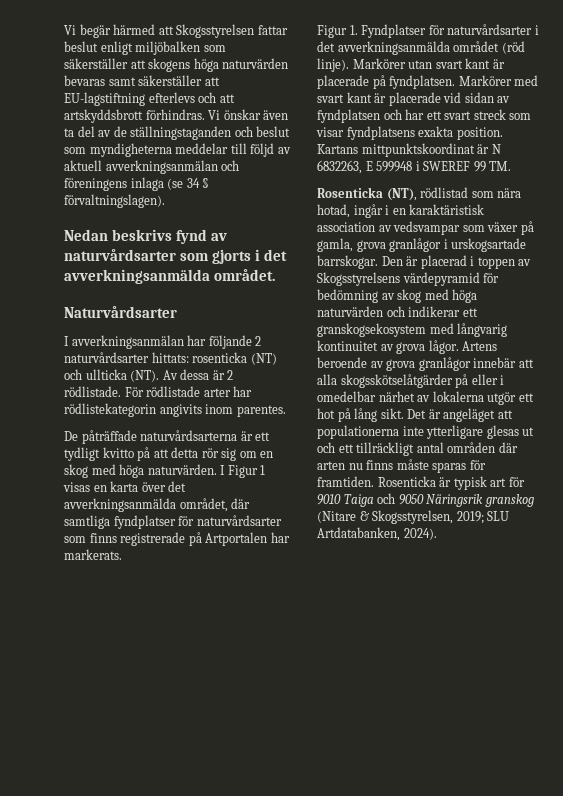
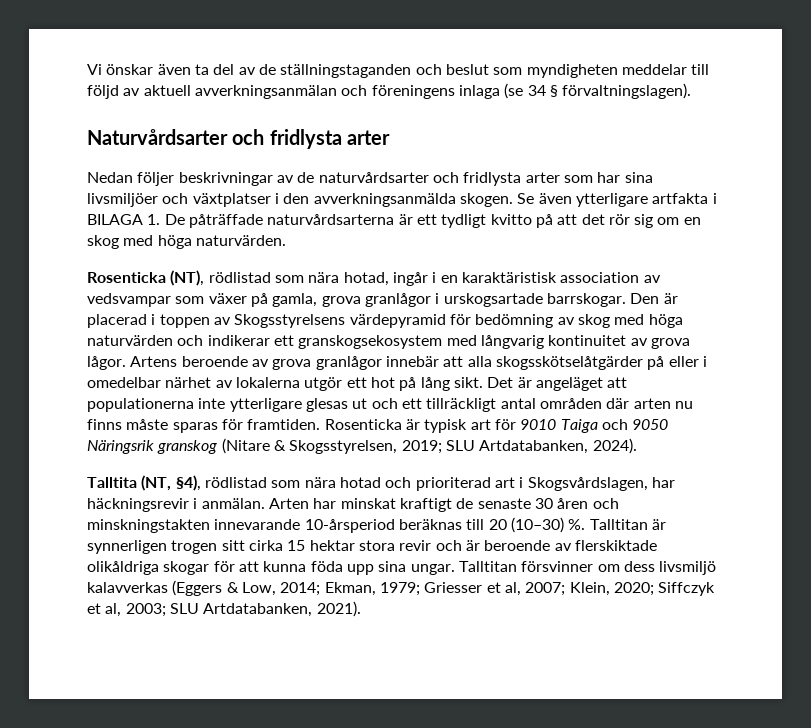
[64,24,288,38] [64,41,226,55] [64,58,289,72] [64,75,220,86] [64,92,235,106] [64,109,221,123] Vi begär härmed att Skogsstyrelsen fattar beslut enligt miljöbalken som säkerställer att skogens höga naturvärden bevaras samt säkerställer att EU-lagstiftning efterlevs och att artskyddsbrott förhindras. Vi -> [87,64,102,75] Vi
[89,143,172,157] myndigheterna -> [526,64,618,78] myndigheten
[64,229,228,244] [64,249,288,264] [64,269,276,284] [64,306,177,318] [64,335,262,349] [64,352,277,365] [64,369,234,382] [64,386,253,397] [64,403,286,417] Nedan beskrivs fynd av naturvårdsarter som gjorts i det avverkningsanmälda området. // Naturvårdsarter // I avverkningsanmälan har följande 2 naturvårdsarter hittats: rosenticka (NT) och ullticka (NT). Av dessa är 2 rödlistade. För rödlistade arter har rödlistekategorin angivits inom parentes. // -> [87,129,391,149] [87,172,653,186] [87,193,717,207] [87,214,161,225] Naturvårdsarter och fridlysta arter // Nedan följer beskrivningar av de naturvårdsarter och fridlysta arter som har sina livsmiljöer och växtplatser i den avverkningsanmälda skogen. Se även ytterligare artfakta i BILAGA 1.
[171,447,199,458] detta -> [581,214,605,225] det
[220,465,266,478] [63,481,187,492] [64,498,251,512] [64,515,282,529] [64,532,290,546] [64,549,122,560] [317,24,539,38] [317,41,525,55] [317,58,505,72] [317,75,539,89] [317,92,511,106] [317,109,532,123] [316,126,503,140] [317,143,501,157] [317,160,512,174] I Figur 1 visas en karta över det avverkningsanmälda området, där samtliga fyndplatser för naturvårdsarter som finns registrerade på Artportalen har markerats. // Figur 1. Fyndplatser för naturvårdsarter i det avverkningsanmälda området (röd linje). Markörer utan svart kant är placerade på fyndplatsen. Markörer med svart kant är placerade vid sidan av fyndplatsen och har ett svart streck som visar fyndplatsens exakta position. Kartans mittpunktskoordinat är N 6832263, E 599948 i SWEREF 99 TM. -> (286, 240) none
(437, 534) none -> [87,475,675,491] [87,498,619,512] [87,517,666,533] [87,540,657,554] [87,561,717,575] [87,580,716,596] [87,601,361,617] // Talltita (NT, §4), rödlistad som nära hotad och prioriterad art i Skogsvårdslagen, har häckningsrevir i anmälan. Arten har minskat kraftigt de senaste 30 åren och minskningstakten innevarande 10-årsperiod beräknas till 20 (10–30) %. Talltitan är synnerligen trogen sitt cirka 15 hektar stora revir och är beroende av flerskiktade olikåldriga skogar för att kunna föda upp sina ungar. Talltitan försvinner om dess livsmiljö kalavverkas (Eggers & Low, 2014; Ekman, 1979; Griesser et al, 2007; Klein, 2020; Siffczyk et al, 2003; SLU Artdatabanken, 2021).

